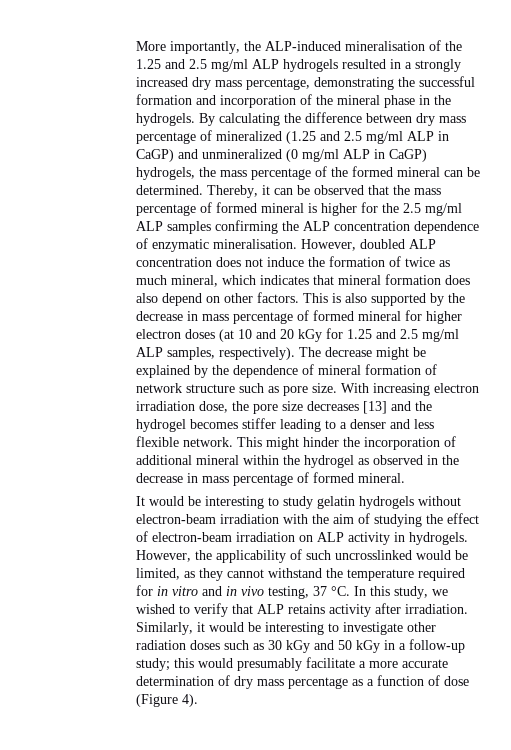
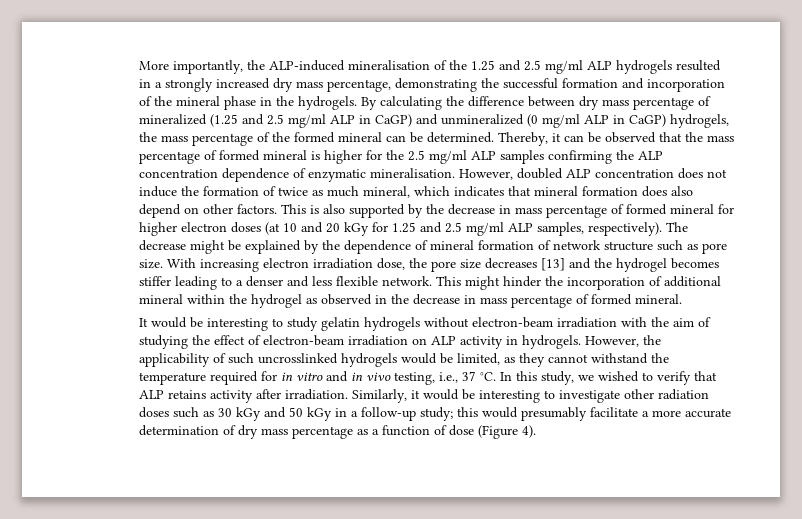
(413, 555) none -> [340,353,397,367] hydrogels
(310, 592) none -> [438,372,458,383] i.e.,

